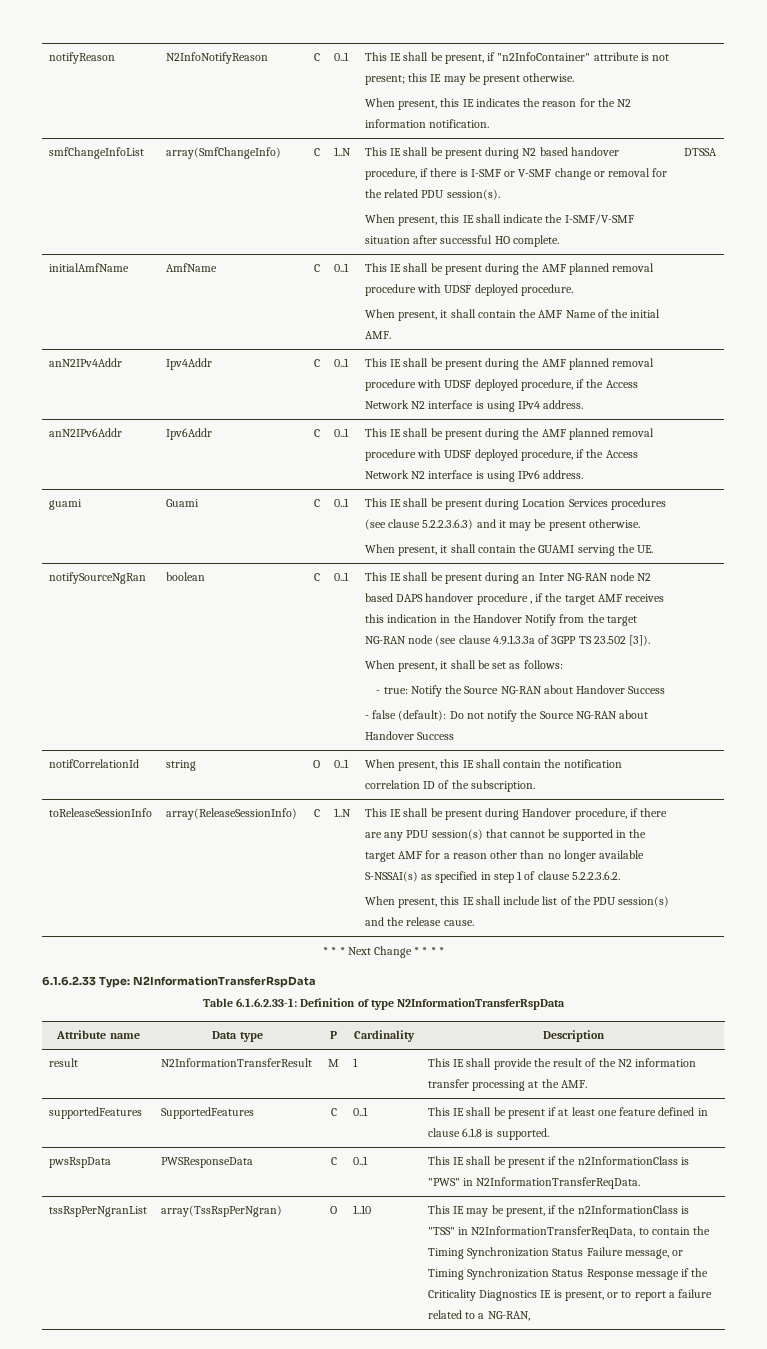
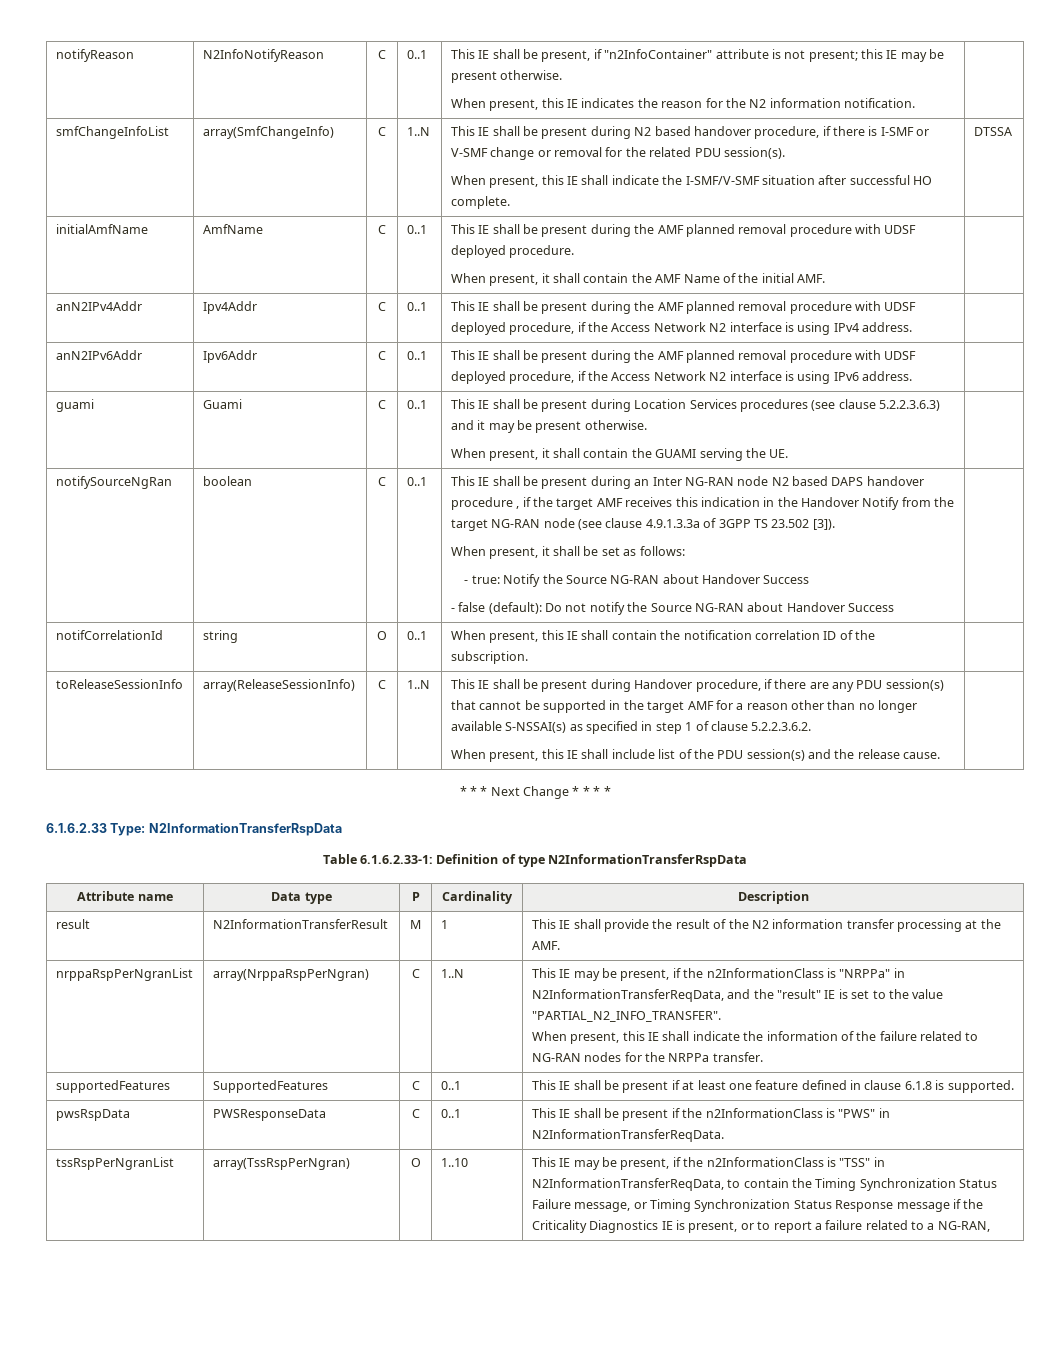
(587, 1084) none -> [55,968,193,981] [212,969,369,981] [411,969,420,978] [440,969,464,978] [531,968,905,981] [531,989,944,1002] [531,1011,721,1022] [531,1031,979,1044] [531,1052,763,1062] // nrppaRspPerNgranList | array(NrppaRspPerNgran) | C | 1..N | This IE may be present, if the n2InformationClass is "NRPPa" in N2InformationTransferReqData, and the "result" IE is set to the value "PARTIAL_N2_INFO_TRANSFER". // When present, this IE shall indicate the information of the failure related to NG-RAN nodes for the NRPPa transfer.

